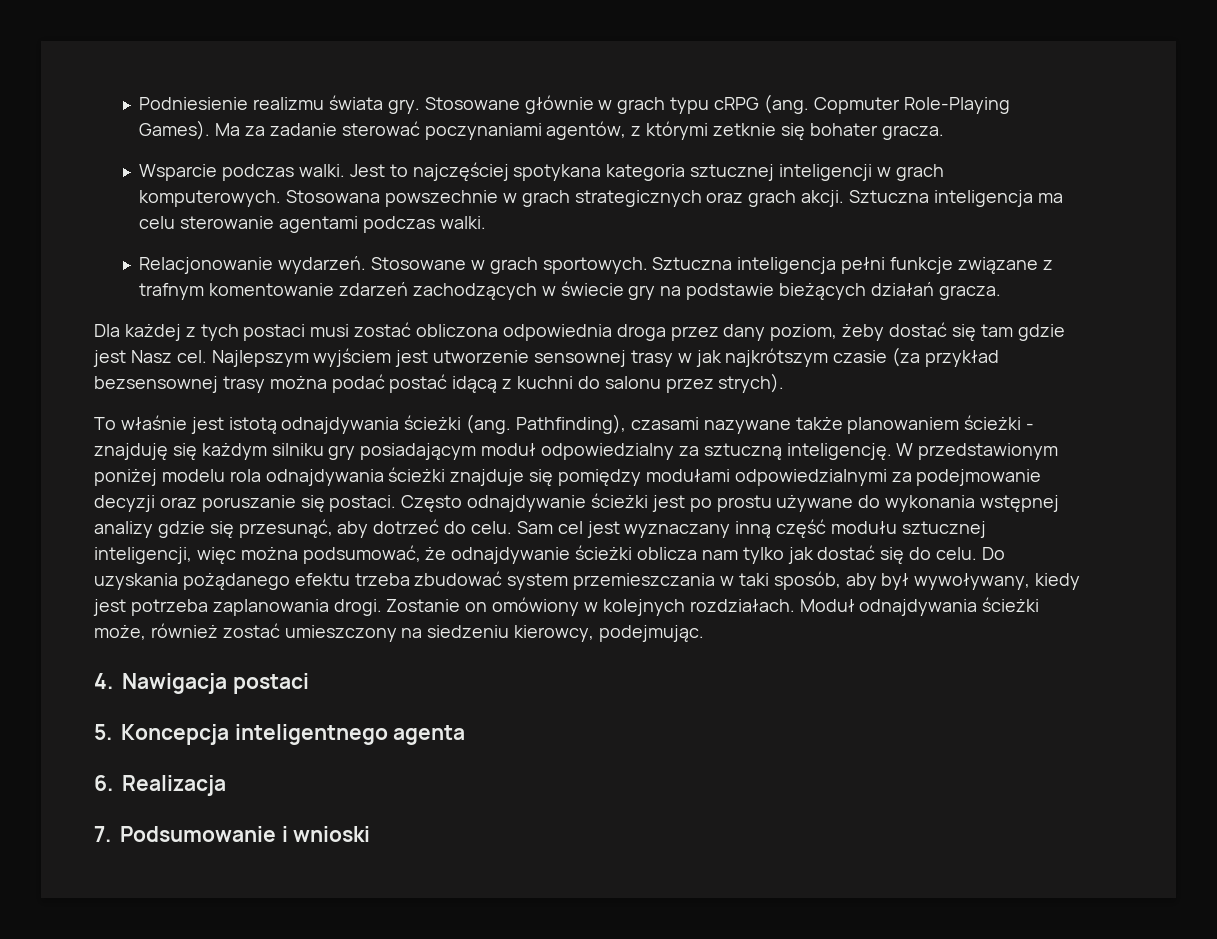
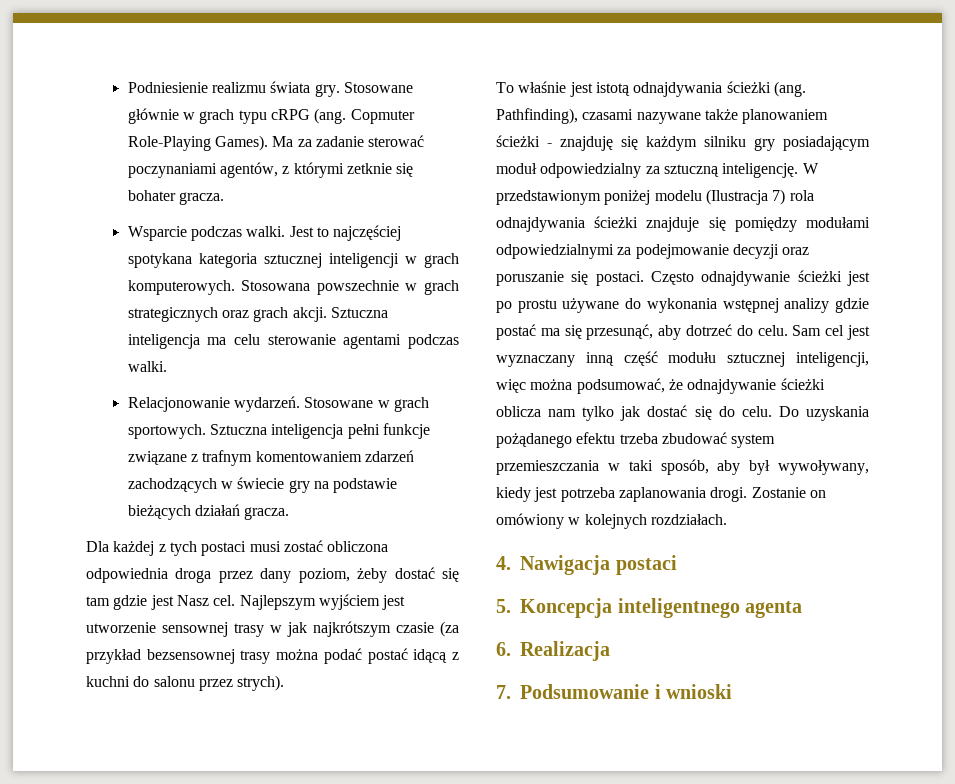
[209,283,335,296] komentowanie -> [255,451,362,462] komentowaniem
(225, 475) none -> [705,189,786,205] (Ilustracja 7)
(205, 529) none -> [496,324,560,340] postać ma
[799,597,1040,616] [94,623,705,642] Moduł odnajdywania ścieżki może, również zostać umieszczony na siedzeniu kierowcy, podejmując. -> (727, 519) none

